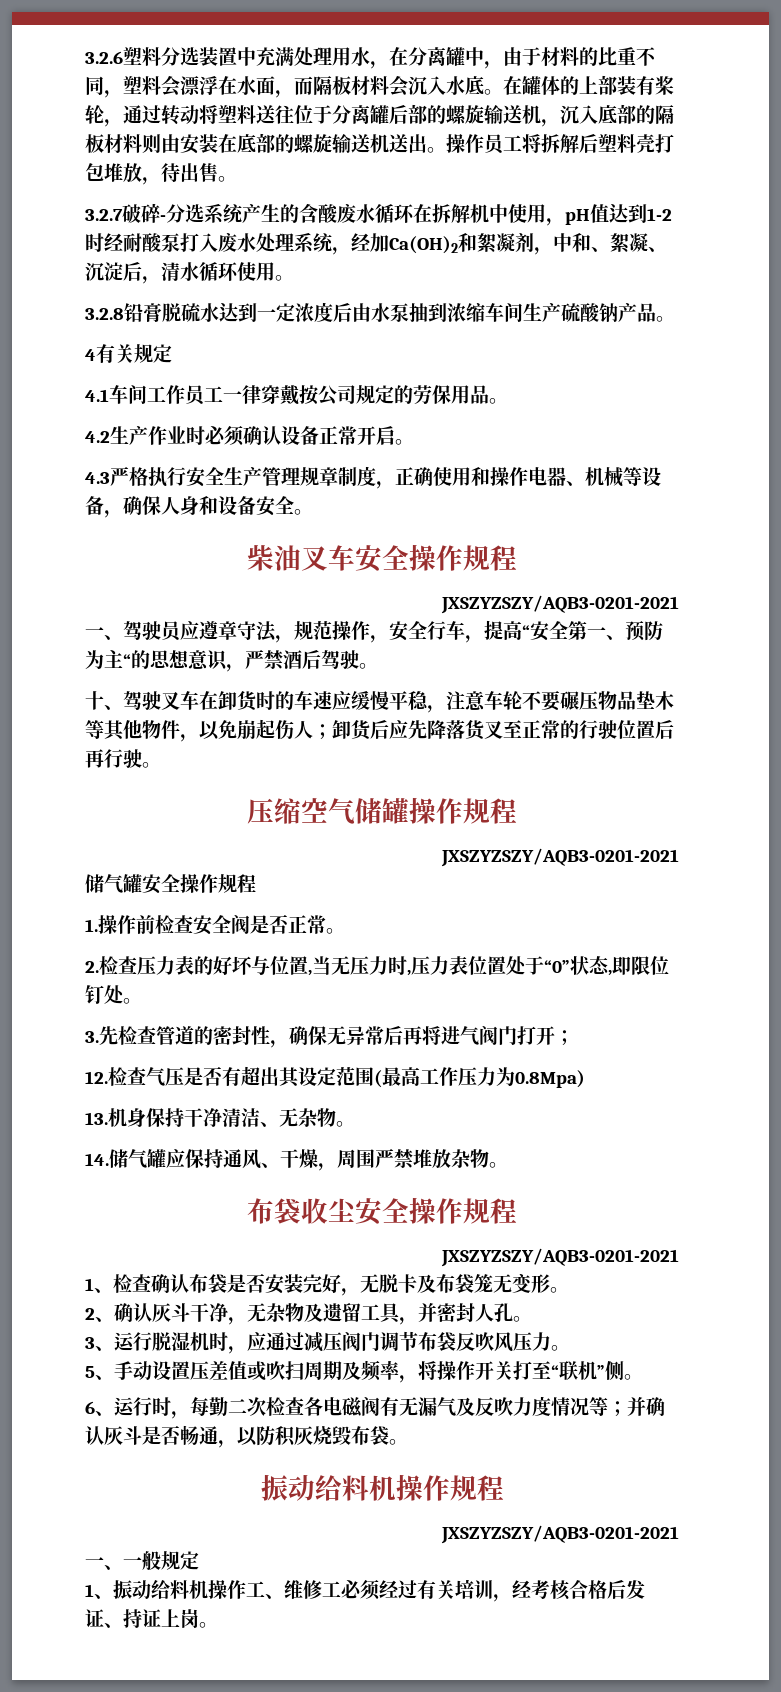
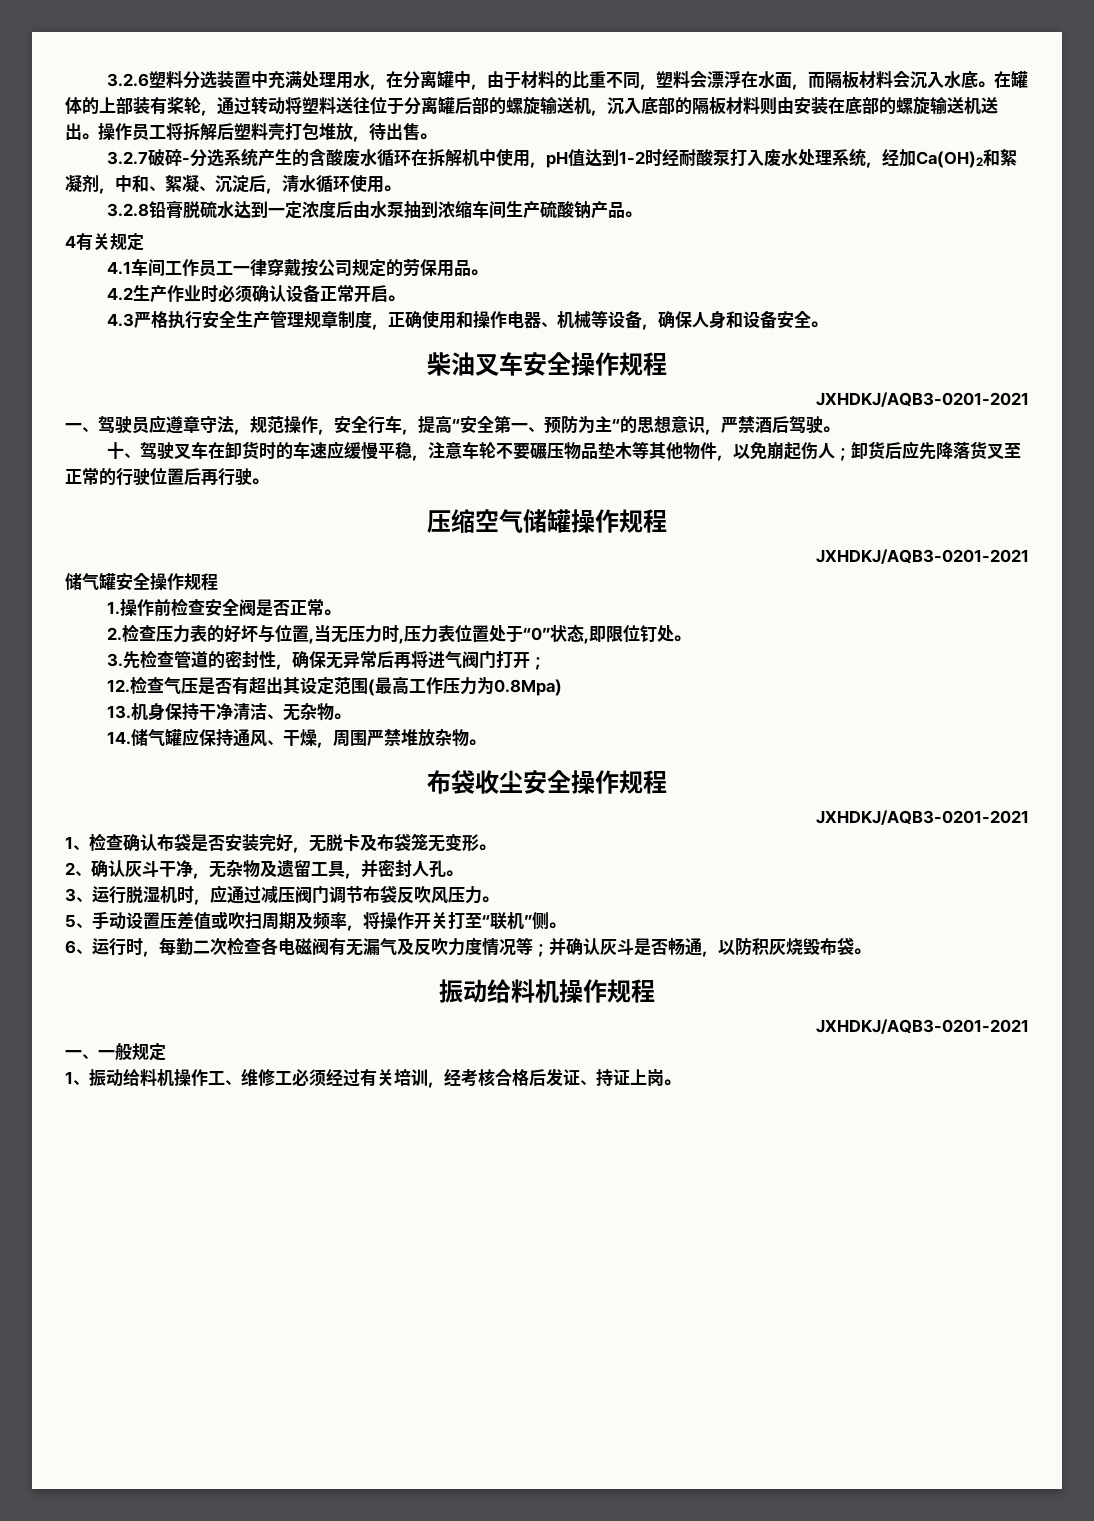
[441,595,679,614] JXSZYZSZY/AQB3-0201-2021 -> [816,392,1029,407] JXHDKJ/AQB3-0201-2021
[441,848,679,867] JXSZYZSZY/AQB3-0201-2021 -> [816,549,1029,564] JXHDKJ/AQB3-0201-2021
[441,1248,679,1267] JXSZYZSZY/AQB3-0201-2021 -> [816,810,1029,825] JXHDKJ/AQB3-0201-2021
[441,1525,679,1544] JXSZYZSZY/AQB3-0201-2021 -> [816,1019,1029,1034] JXHDKJ/AQB3-0201-2021

